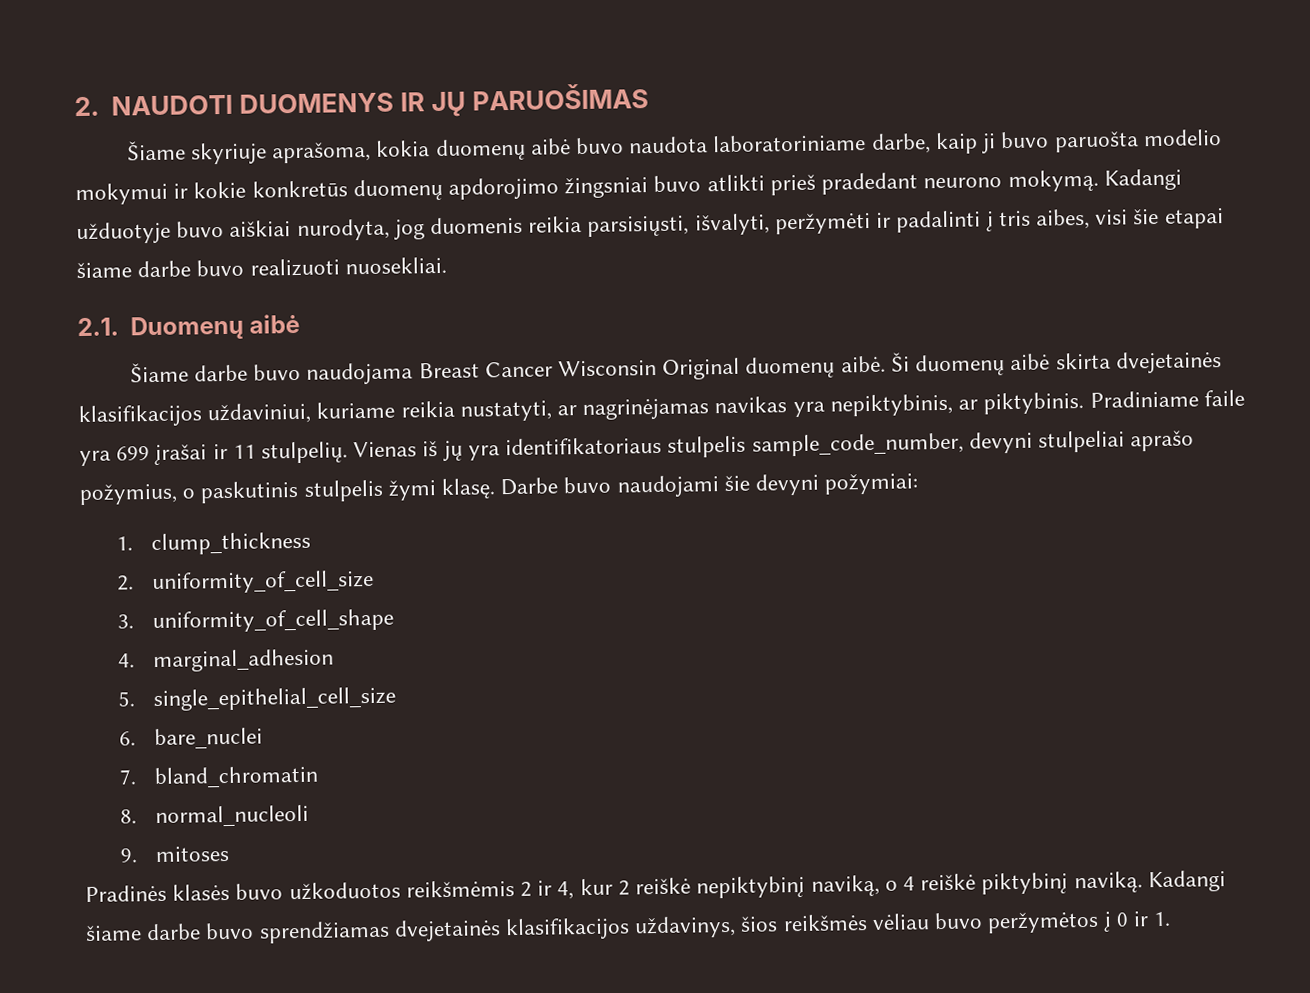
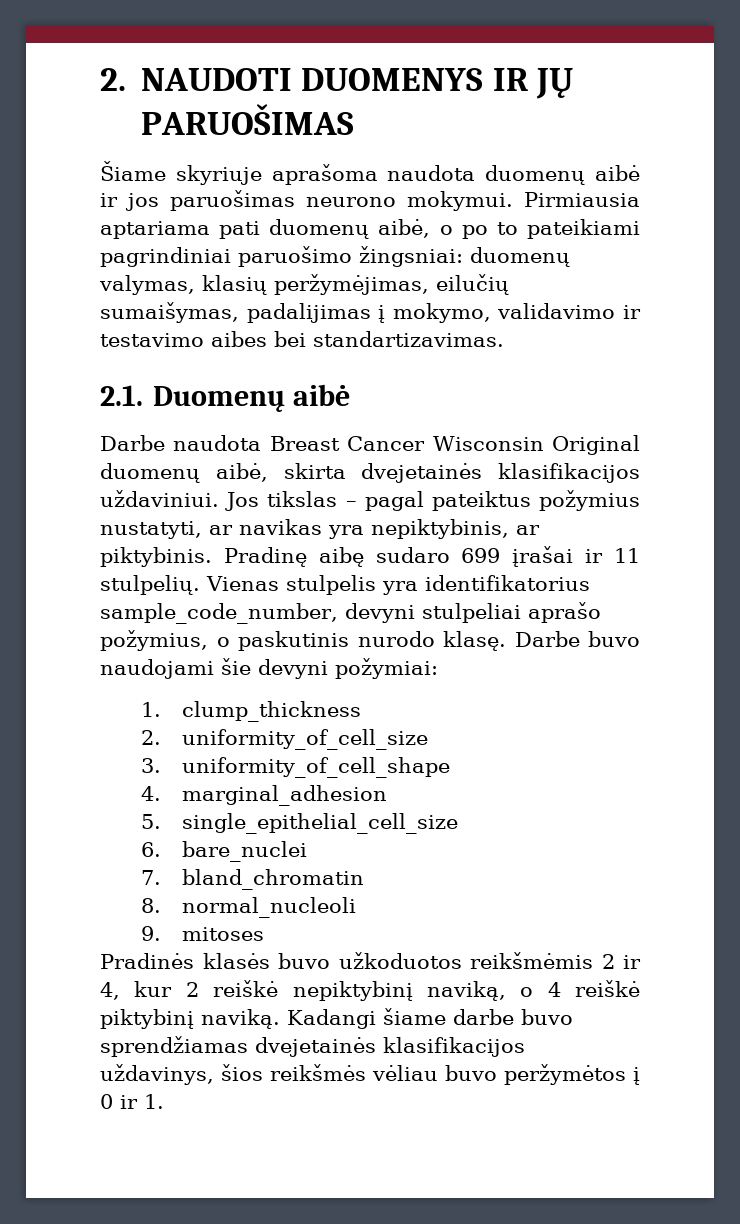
[272,129,1222,164] [75,168,1182,206] [76,208,1224,245] [76,256,447,279] aprašoma, kokia duomenų aibė buvo naudota laboratoriniame darbe, kaip ji buvo paruošta modelio mokymui ir kokie konkretūs duomenų apdorojimo žingsniai buvo atlikti prieš pradedant neurono mokymą. Kadangi užduotyje buvo aiškiai nurodyta, jog duomenis reikia parsisiųsti, išvalyti, peržymėti ir padalinti į tris aibes, visi šie etapai šiame darbe buvo realizuoti nuosekliai. -> [271,164,640,185] [100,190,640,211] [100,219,641,239] [100,246,570,267] [99,274,509,295] [100,302,642,323] [100,331,504,347] aprašoma naudota duomenų aibė ir jos paruošimas neurono mokymui. Pirmiausia aptariama pati duomenų aibė, o po to pateikiami pagrindiniai paruošimo žingsniai: duomenų valymas, klasių peržymėjimas, eilučių sumaišymas, padalijimas į mokymo, validavimo ir testavimo aibes bei standartizavimas.
[129,362,414,385] Šiame darbe buvo naudojama -> [100,435,262,451] Darbe naudota
[840,351,1222,377] [78,400,455,428] aibė. Ši duomenų aibė skirta dvejetainės klasifikacijos uždaviniui, kuriame reikia -> [215,463,640,483] [100,490,640,511] aibė, skirta dvejetainės klasifikacijos uždaviniui. Jos tikslas – pagal pateiktus požymius
[582,398,710,420] nagrinėjamas -> (233, 530) none
[1089,389,1245,408] [79,450,111,467] Pradiniame faile yra -> [223,547,450,567] Pradinę aibę sudaro
[422,435,747,461] iš jų yra identifikatoriaus stulpelis -> [286,575,590,595] stulpelis yra identifikatorius
[303,479,437,502] stulpelis žymi -> [357,631,435,647] nurodo

